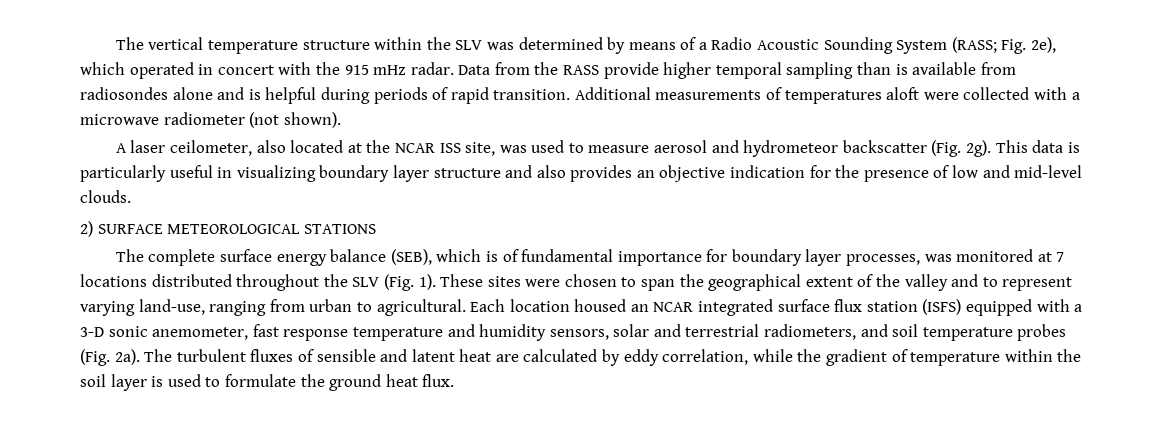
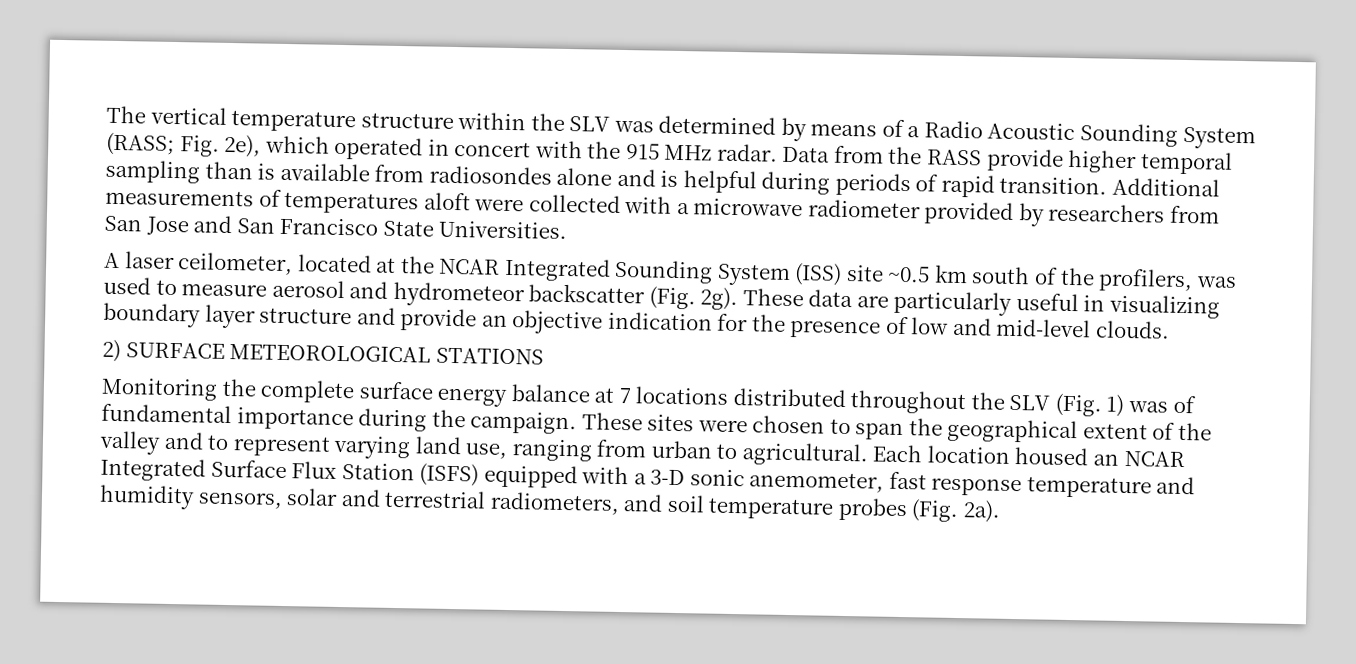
[373,65,407,75] mHz -> [664,144,713,161] MHz
[249,112,341,128] (not shown). -> [923,201,1220,227] [104,215,568,240] provided by researchers from San Jose and San Francisco State Universities.
[256,140,286,153] also -> (294, 264) none
[439,142,496,156] ISS site, -> [503,257,1194,293] Integrated Sounding System (ISS) site ~0.5 km south of the profilers,
[995,140,1080,153] This data is -> [742,288,889,308] These data are
[536,165,633,182] also provides -> [399,308,478,332] provide
[115,249,144,262] The -> [101,377,257,401] Monitoring the
[390,249,1034,266] (SEB), which is of fundamental importance for boundary layer processes, was monitored -> (591, 393) none
[418,274,436,290] 1). -> [1106,394,1196,417] [101,403,578,435] 1) was of fundamental importance during the campaign.
[138,299,205,315] land-use, -> [414,436,508,459] land use,
[698,299,918,316] integrated surface flux station -> [100,457,415,482] Integrated Surface Flux Station
[144,349,1082,366] [80,374,455,391] The turbulent fluxes of sensible and latent heat are calculated by eddy correlation, while the gradient of temperature within the soil layer is used to formulate the ground heat flux. -> (1001, 511) none

